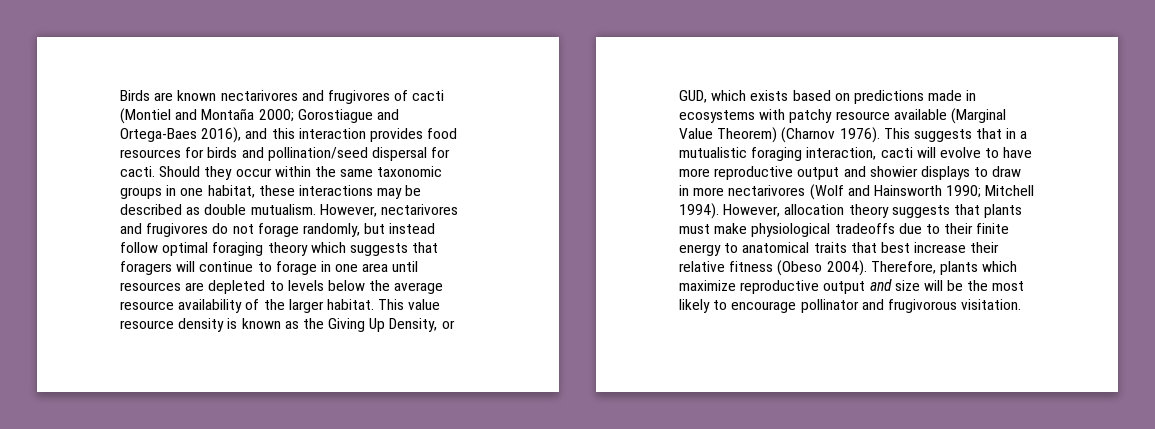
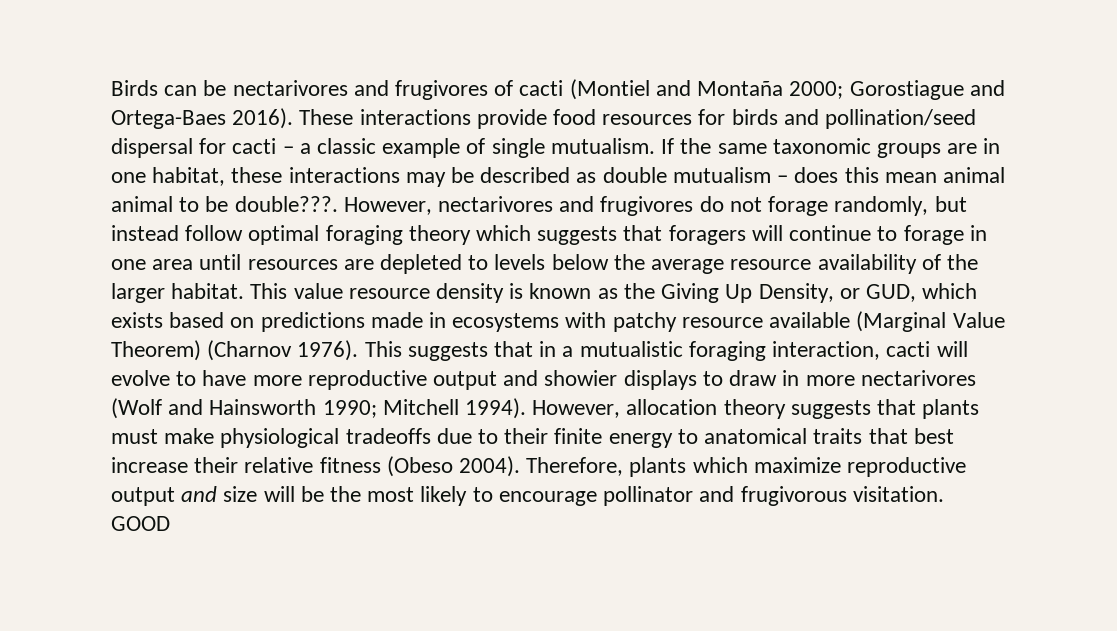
[154,90,217,101] are known -> [164,80,227,96] can be
[201,127,423,143] 2016), and this interaction provides -> [232,108,547,129] 2016). These interactions provide
[120,166,311,180] cacti. Should they occur within -> [232,138,675,158] cacti – a classic example of single mutualism. If
(162, 193) none -> [947,143,978,154] are
[250,204,316,215] mutualism. -> [672,167,1005,183] [111,196,338,212] mutualism – does this mean animal animal to be double???.
(1022, 304) none -> [111,516,170,531] GOOD

